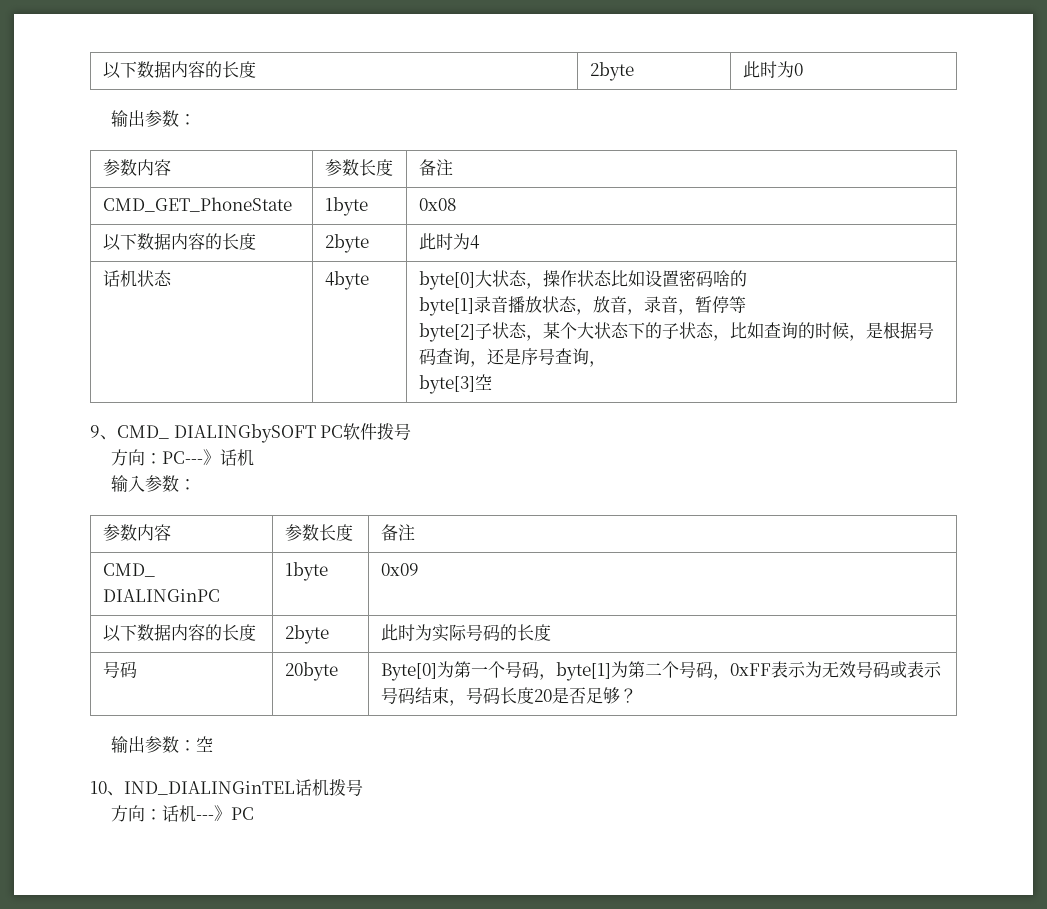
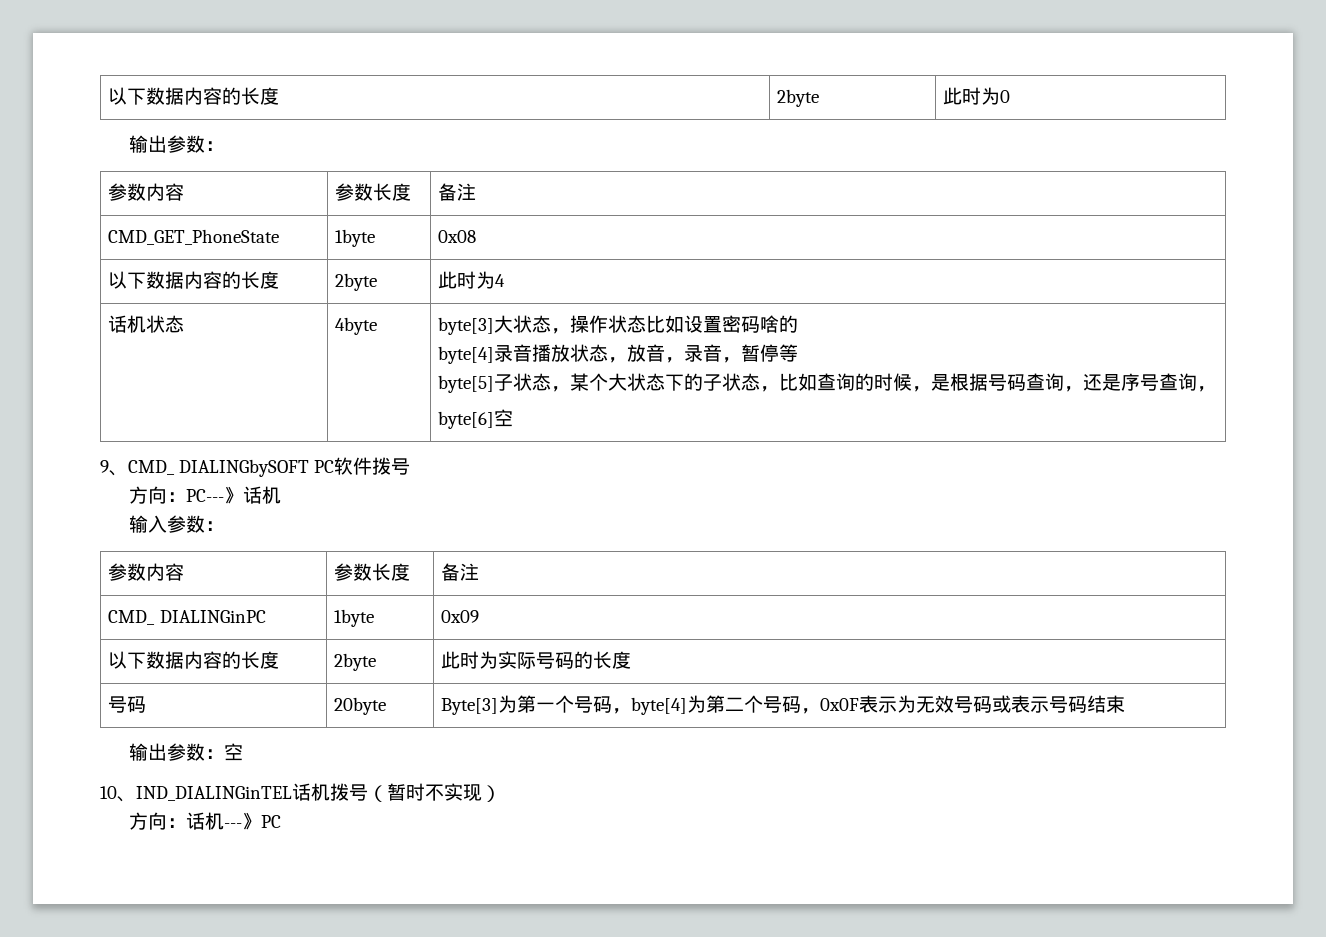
[419,271,476,290] byte[0] -> [438,317,495,335] byte[3]
[419,297,475,316] byte[1] -> [438,346,495,364] byte[4]
[419,323,476,342] byte[2] -> [438,375,495,393] byte[5]
[419,375,476,394] byte[3] -> [438,411,495,429] byte[6]
[381,663,438,681] Byte[0] -> [441,698,499,715] Byte[3]
[556,662,612,681] byte[1] -> [631,697,688,715] byte[4]
[730,663,772,676] 0xFF -> [820,698,860,711] 0x0F
[449,687,638,706] ，号码长度20是否足够？ -> (1126, 704) none
(363, 787) none -> [368,783,501,802] （暂时不实现）

